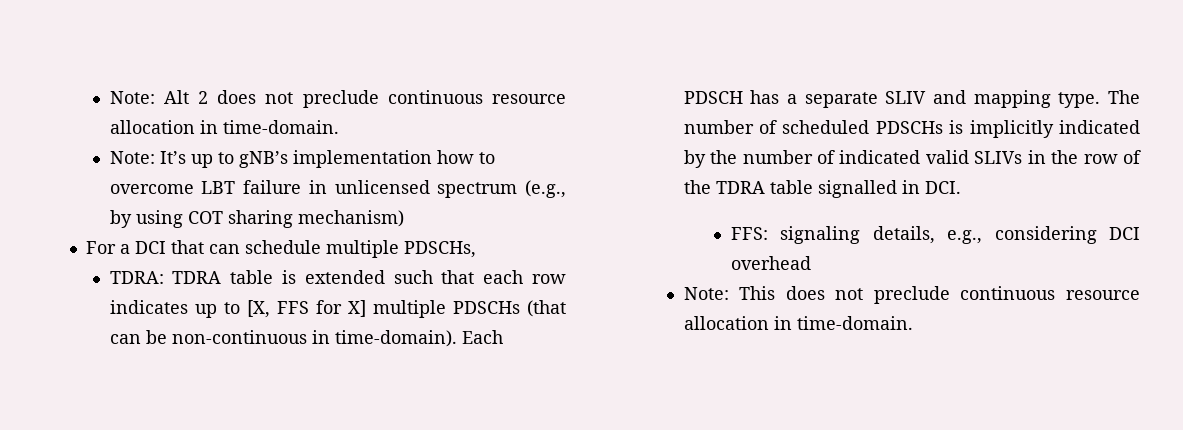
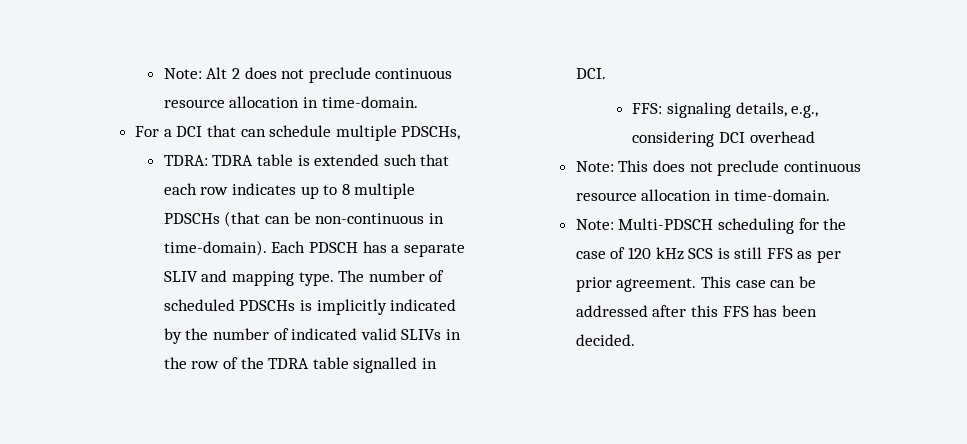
[109,150,495,168] [109,180,566,198] [109,210,404,228] // Note: It’s up to gNB’s implementation how to overcome LBT failure in unlicensed spectrum (e.g., by using COT sharing mechanism) -> (418, 102) none
[246,300,366,318] [X, FFS for X] -> [341,184,350,195] 8
(913, 323) none -> [575,218,847,234] [575,247,842,263] [575,276,816,292] [575,305,817,317] [575,334,635,346] // Note: Multi-PDSCH scheduling for the case of 120 kHz SCS is still FFS as per prior agreement. This case can be addressed after this FFS has been decided.

